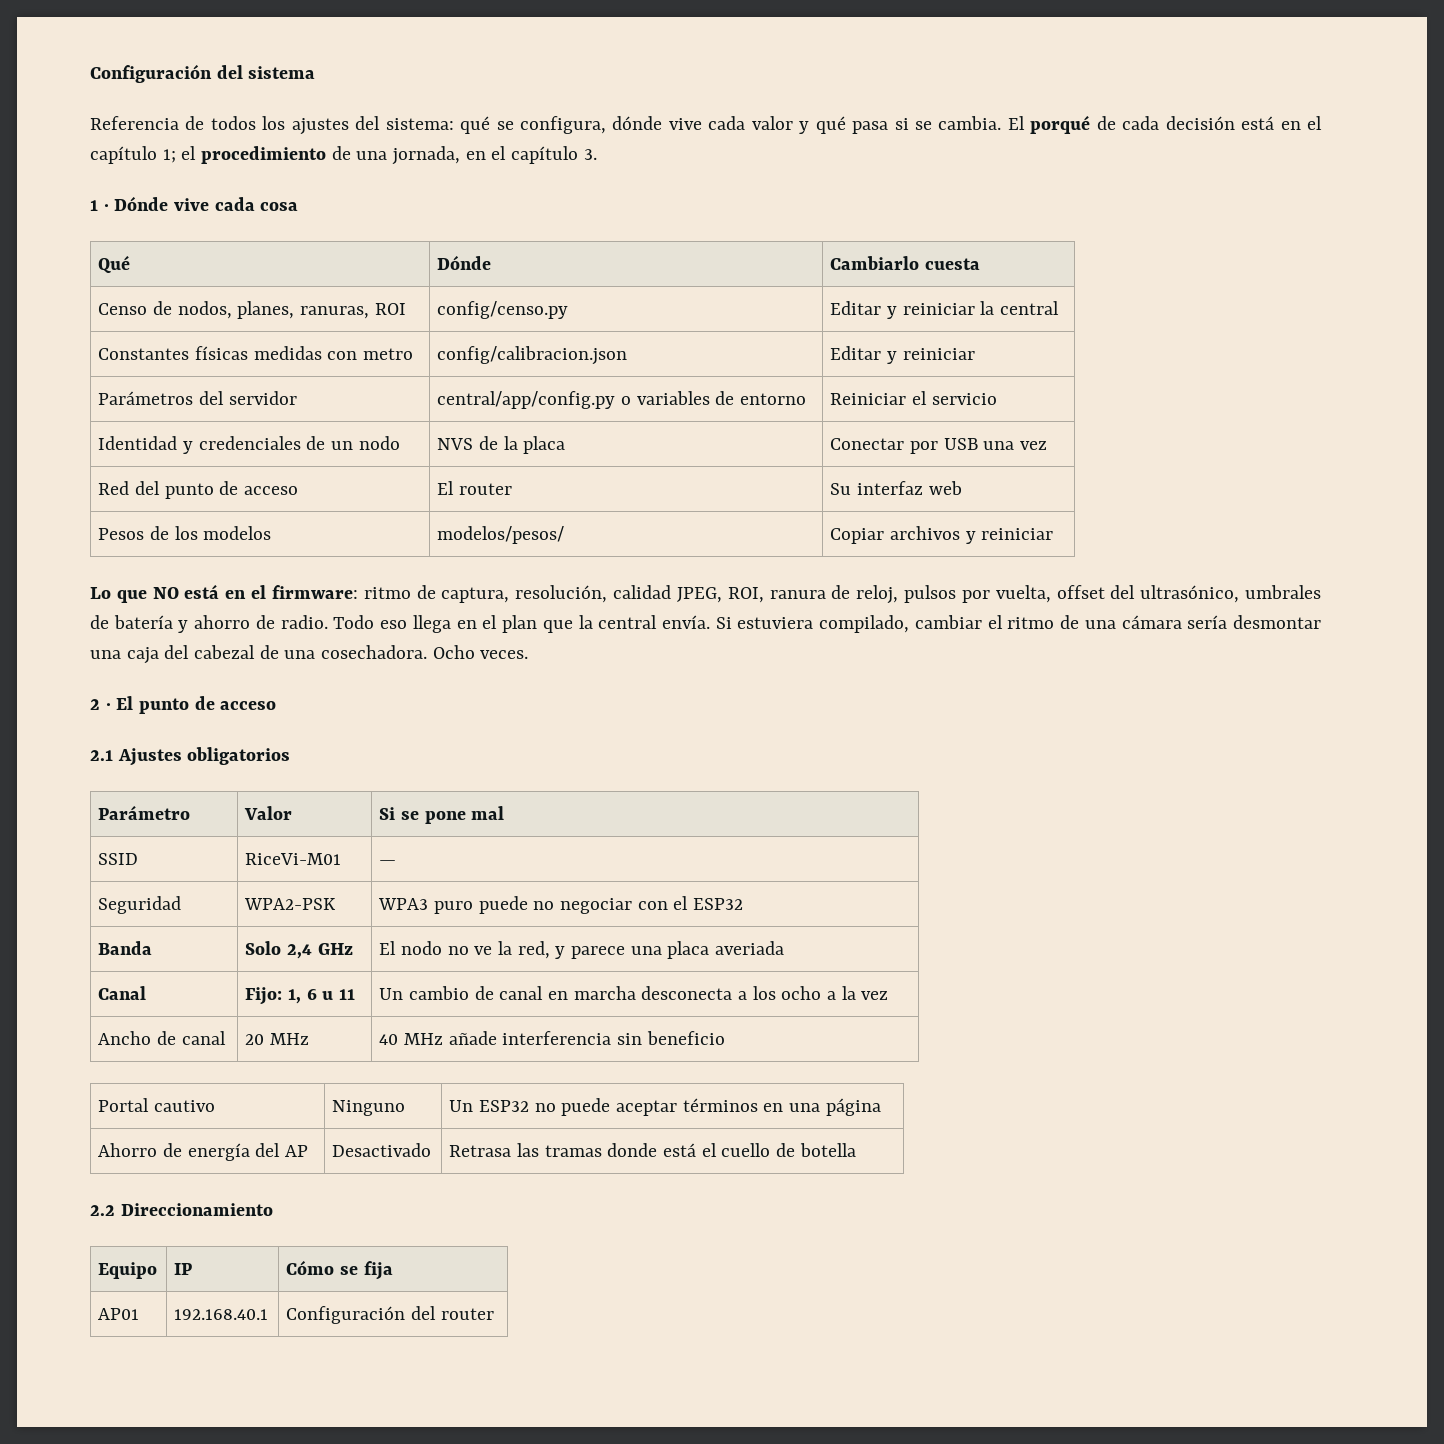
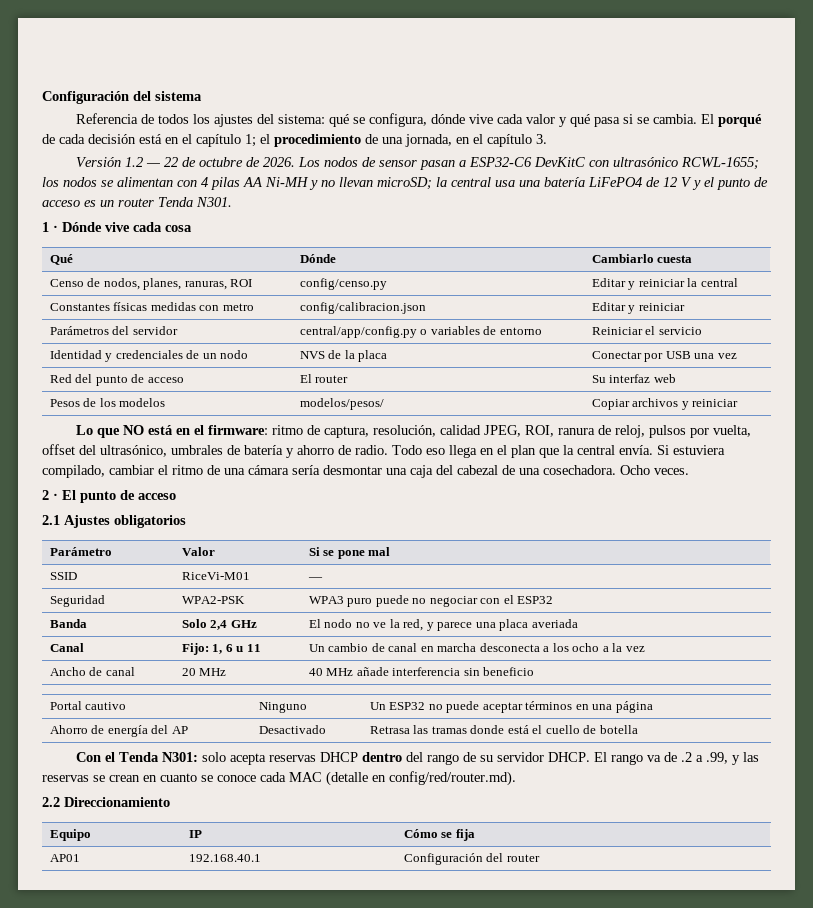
(597, 154) none -> [75,157,759,170] [42,177,768,190] [42,197,232,207] // Versión 1.2 — 22 de octubre de 2026. Los nodos de sensor pasan a ESP32-C6 DevKitC con ultrasónico RCWL-1655; los nodos se alimentan con 4 pilas AA Ni-MH y no llevan microSD; la central usa una batería LiFePO4 de 12 V y el punto de acceso es un router Tenda N301.
(856, 1150) none -> [75,752,759,765] [42,771,516,786] // Con el Tenda N301: solo acepta reservas DHCP dentro del rango de su servidor DHCP. El rango va de .2 a .99, y las reservas se crean en cuanto se conoce cada MAC (detalle en config/red/router.md).

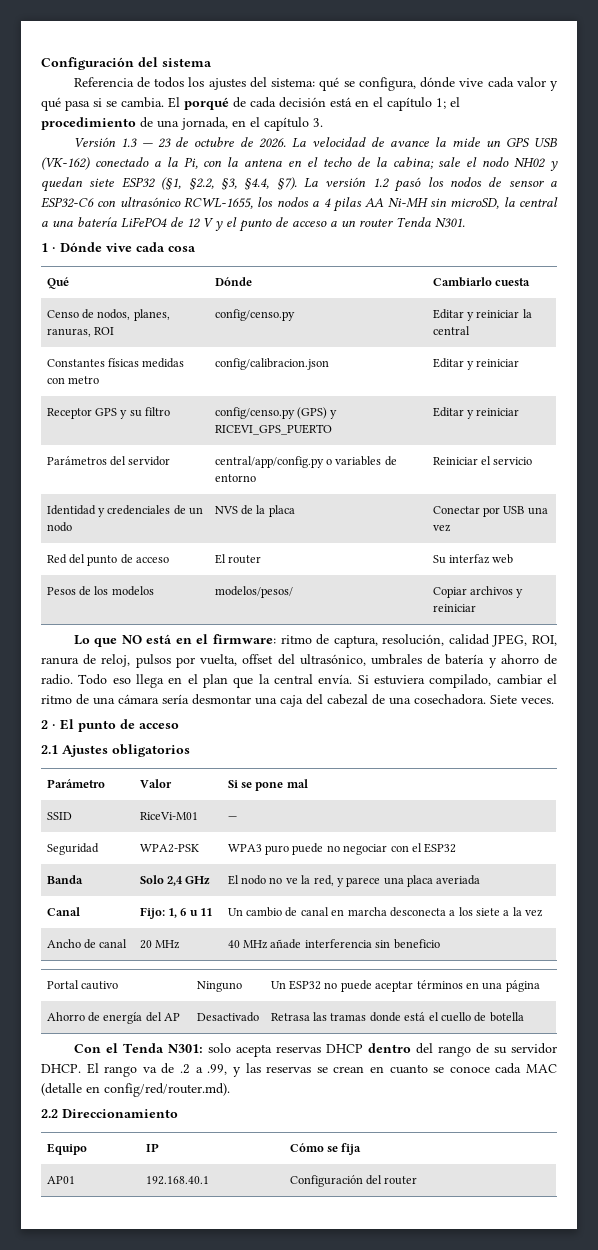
[124,157,178,167] 1.2 — 22 -> [120,138,171,148] 1.3 — 23
[297,157,320,167] Los -> [292,137,557,148] [41,157,559,171] [41,177,444,192] La velocidad de avance la mide un GPS USB (VK-162) conectado a la Pi, con la antena en el techo de la cabina; sale el nodo NH02 y quedan siete ESP32 (§1, §2.2, §3, §4.4, §7). La versión 1.2 pasó los
[419,160,455,170] pasan -> (544, 183) none
[533,157,585,167] DevKitC -> (94, 202) none
[680,157,759,170] [42,177,197,187] RCWL-1655; los nodos se alimentan con -> [184,197,320,209] RCWL-1655, los nodos a
[309,177,515,190] y no llevan microSD; la central usa -> [429,197,558,209] [41,221,48,227] sin microSD, la central a
[84,200,96,207] es -> [330,221,337,227] a
(685, 307) none -> [46,407,171,419] [214,407,338,419] [214,424,332,435] [432,407,520,419] // Receptor GPS y su filtro | config/censo.py (GPS) y RICEVI_GPS_PUERTO | Editar y reiniciar
[620,465,650,475] Ocho -> [490,695,517,704] Siete
[572,643,600,652] ocho -> [476,908,501,916] siete

